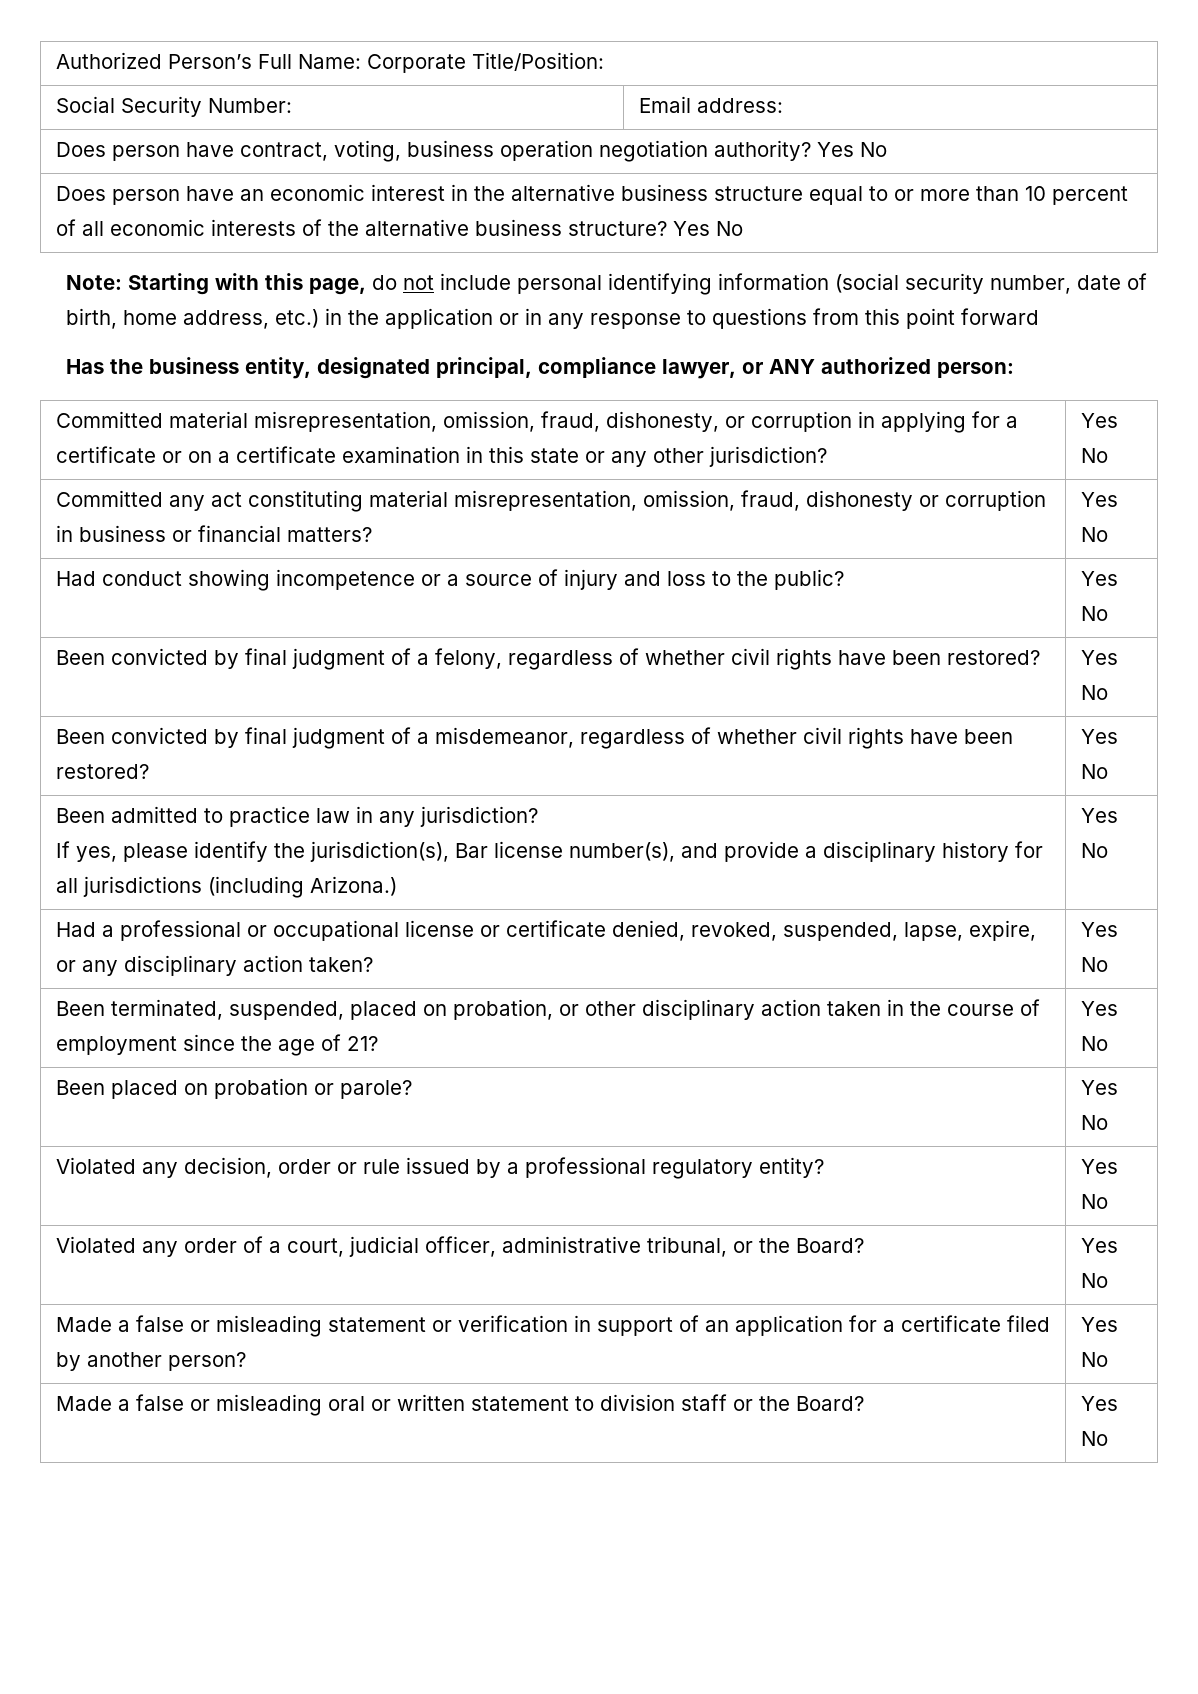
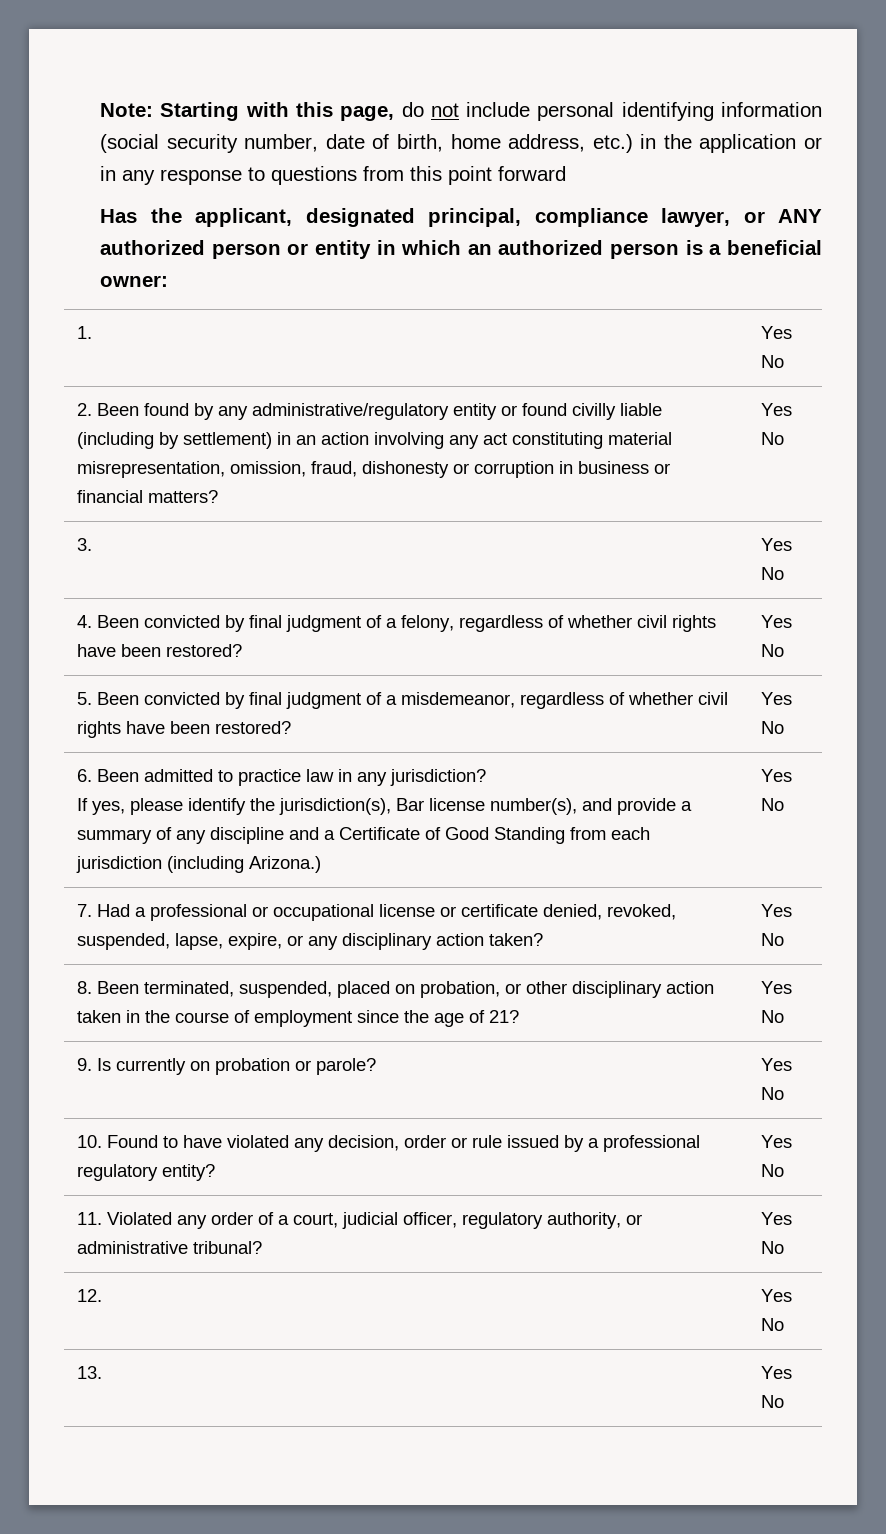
[55,52,604,73] [55,96,292,117] [638,96,783,113] [55,140,887,162] [55,184,1128,205] [55,219,743,236] Authorized Person’s Full Name: Corporate Title/Position: // Social Security Number: | Email address: // Does person have contract, voting, business operation negotiation authority? Yes No // Does person have an economic interest in the alternative business structure equal to or more than 10 percent of all economic interests of the alternative business structure? Yes No // -> (100, 110) none
[149,357,312,379] business entity, -> [195,208,293,227] applicant,
[937,362,1015,378] [55,411,1018,433] [55,446,827,467] [1080,413,1118,428] [1080,448,1108,463] [55,490,163,507] person: // Committed material misrepresentation, omission, fraud, dishonesty, or corruption in applying for a certificate or on a certificate examination in this state or any other jurisdiction? | Yes No // Committed -> [211,240,823,259] [100,275,169,287] [76,326,92,339] [760,326,792,339] [760,355,784,368] [76,403,662,420] [76,432,444,449] person or entity in which an authorized person is a beneficial owner: // 1. | Yes No // 2. Been found by any administrative/regulatory entity or found civilly liable (including by settlement) in an action involving
[55,569,844,591] [1080,571,1118,586] [1080,606,1108,621] Had conduct showing incompetence or a source of injury and loss to the public? | Yes No // -> [76,538,92,551] [760,538,792,551] [760,567,784,580] [76,615,92,628] 3. | Yes No // 4.
(1108, 692) none -> [76,692,92,705] 5.
(1108, 771) none -> [76,769,92,782] 6.
[822,841,1043,862] [55,876,202,897] disciplinary history for all jurisdictions -> [76,827,650,844] [75,856,162,873] summary of any discipline and a Certificate of Good Standing from each jurisdiction
(1108, 850) none -> [76,904,92,917] 7.
(1108, 964) none -> [76,981,92,994] 8.
[55,1080,178,1099] Been placed -> [76,1058,186,1075] 9. Is currently
[55,1157,136,1174] Violated -> [76,1135,289,1148] 10. Found to have violated
(1108, 1201) none -> [76,1212,102,1225] 11.
[501,1236,864,1257] [1080,1238,1118,1253] [1080,1273,1108,1288] [55,1315,1050,1337] [55,1352,246,1371] [1080,1317,1118,1332] [1080,1352,1108,1367] [55,1394,864,1416] administrative tribunal, or the Board? | Yes No // Made a false or misleading statement or verification in support of an application for a certificate filed by another person? | Yes No // Made a false or misleading oral or written statement to division staff or the Board? -> [461,1212,642,1229] [76,1241,262,1254] [760,1212,792,1225] [760,1241,784,1254] [76,1289,102,1302] [760,1289,792,1302] [760,1318,784,1331] [76,1366,102,1379] regulatory authority, or administrative tribunal? | Yes No // 12. | Yes No // 13.

